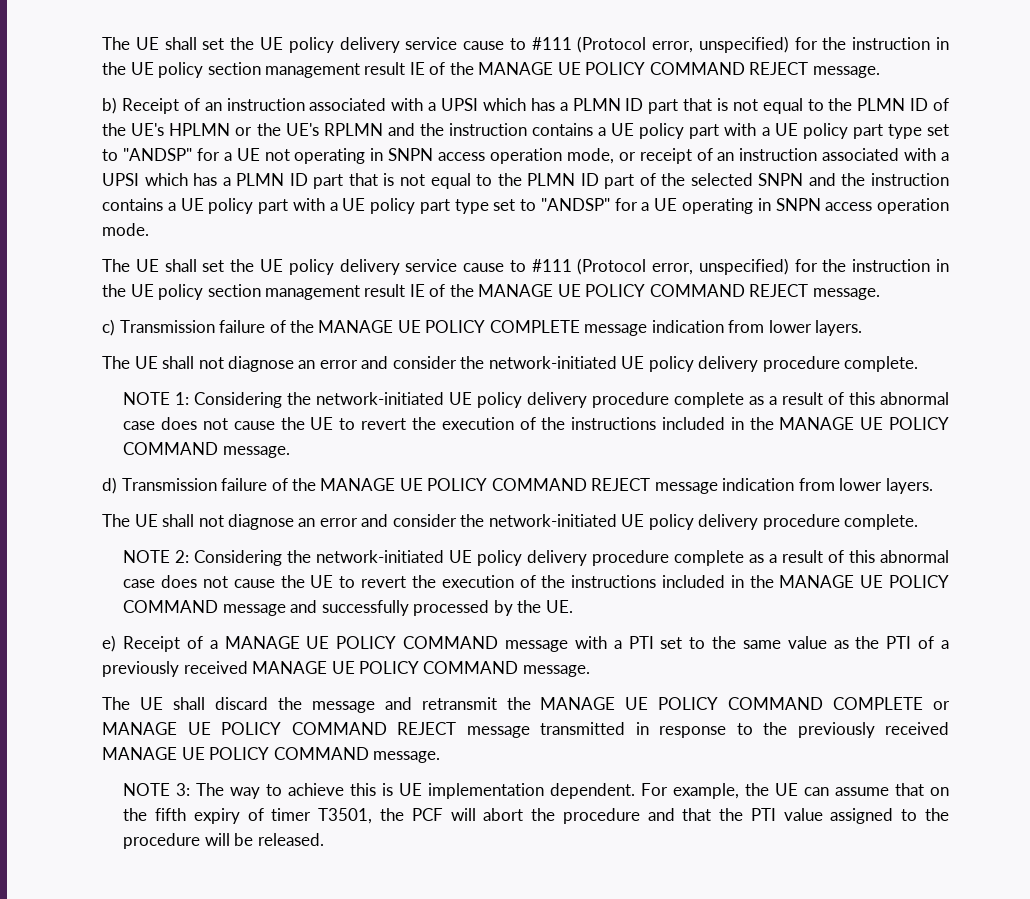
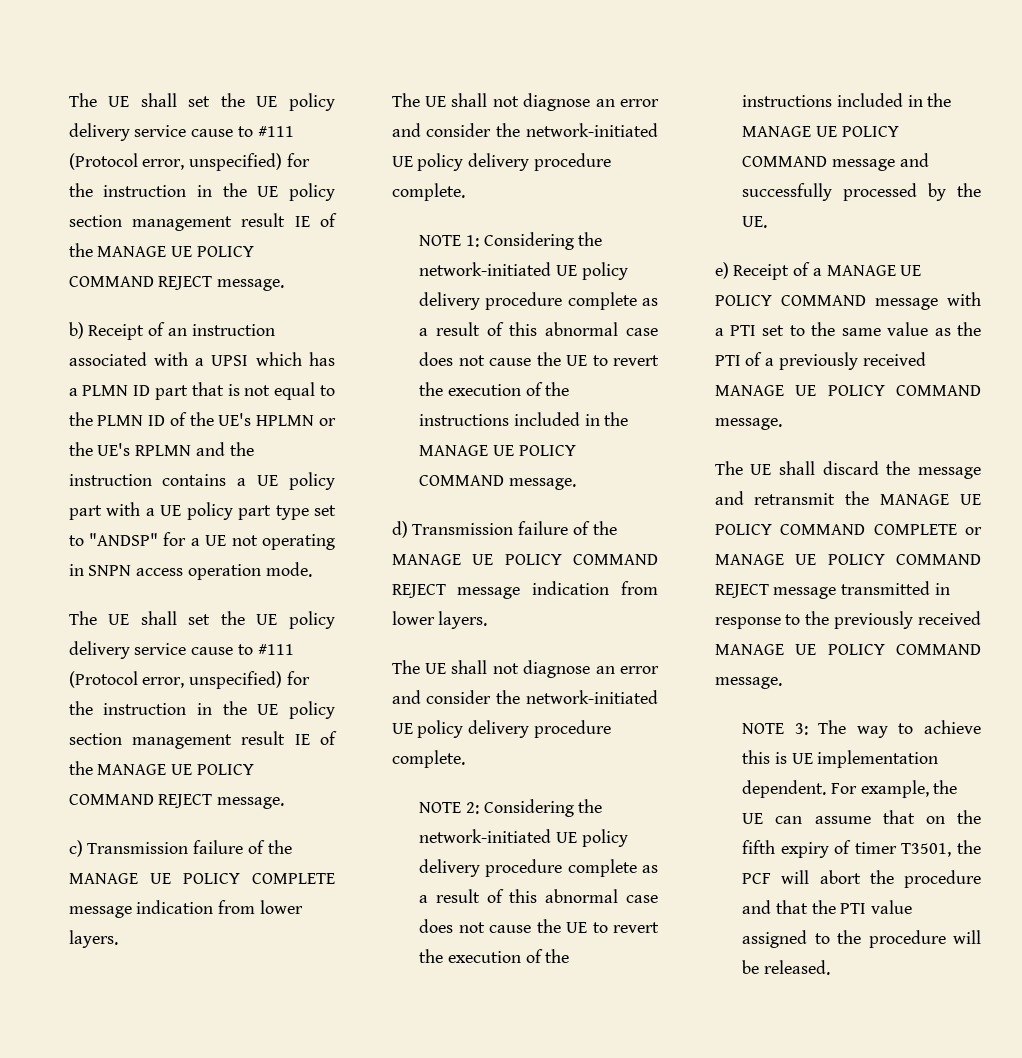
[566,148,949,164] [102,173,949,189] [102,198,950,214] mode, or receipt of an instruction associated with a UPSI which has a PLMN ID part that is not equal to the PLMN ID part of the selected SNPN and the instruction contains a UE policy part with a UE policy part type set to "ANDSP" for a UE operating in SNPN access operation -> (261, 572) none

